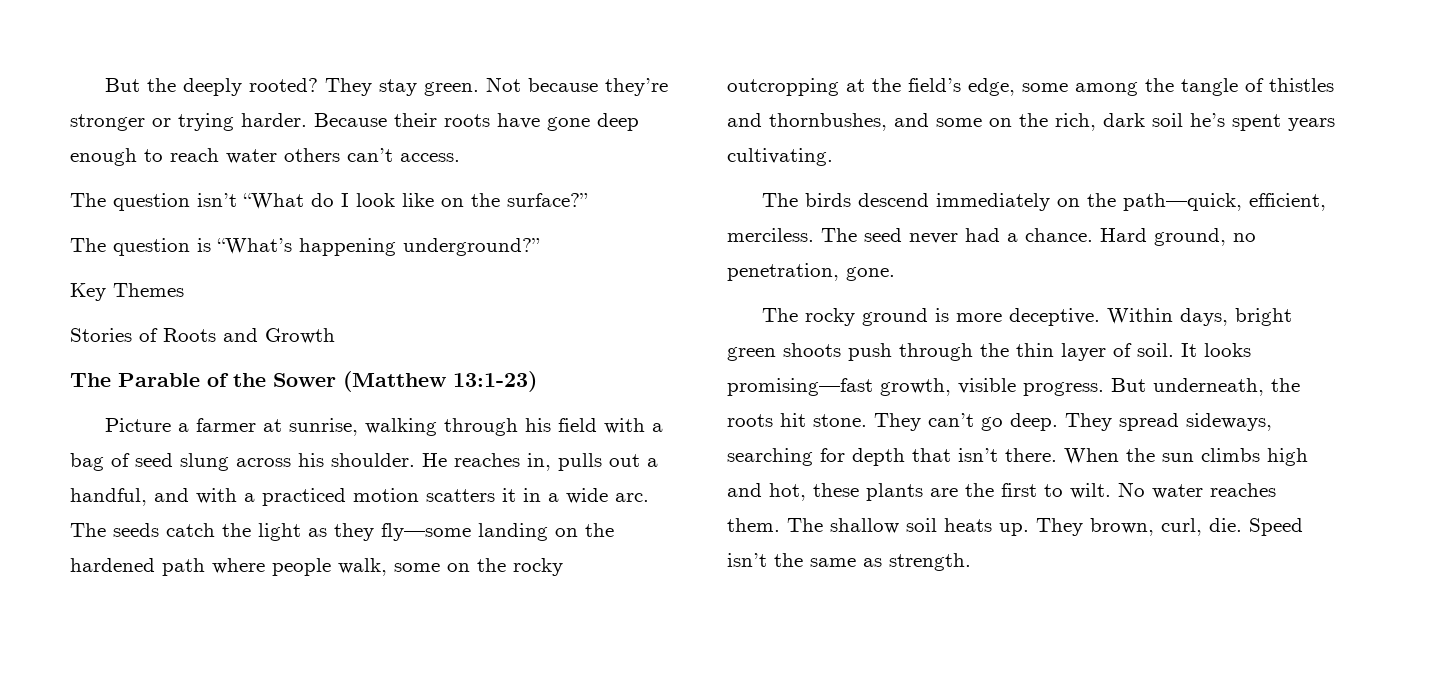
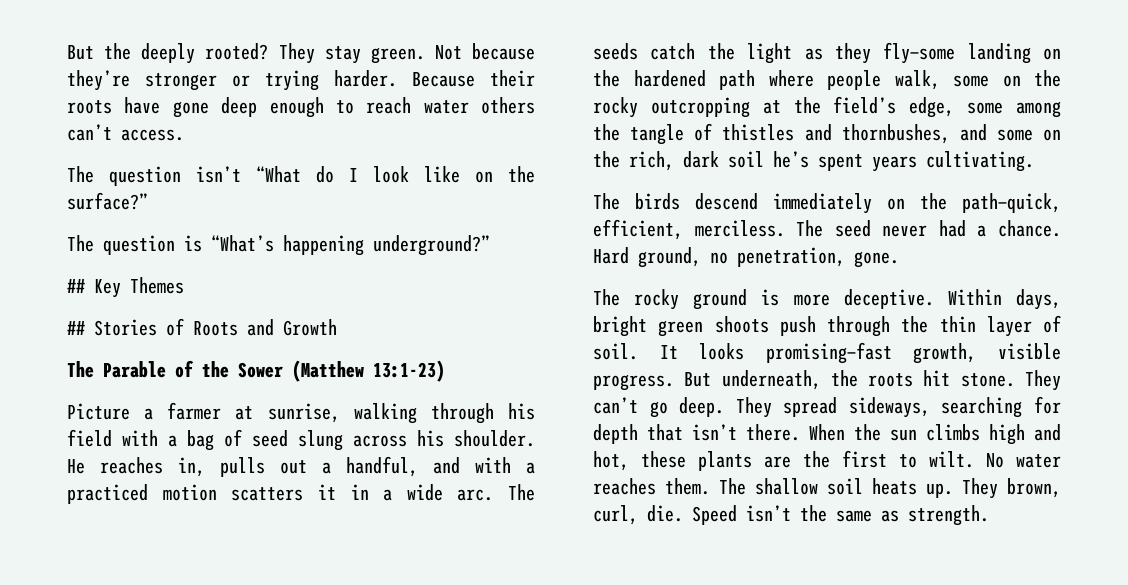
(540, 247) none -> [67,279,85,293] ##
(184, 290) none -> [67,321,85,335] ##

